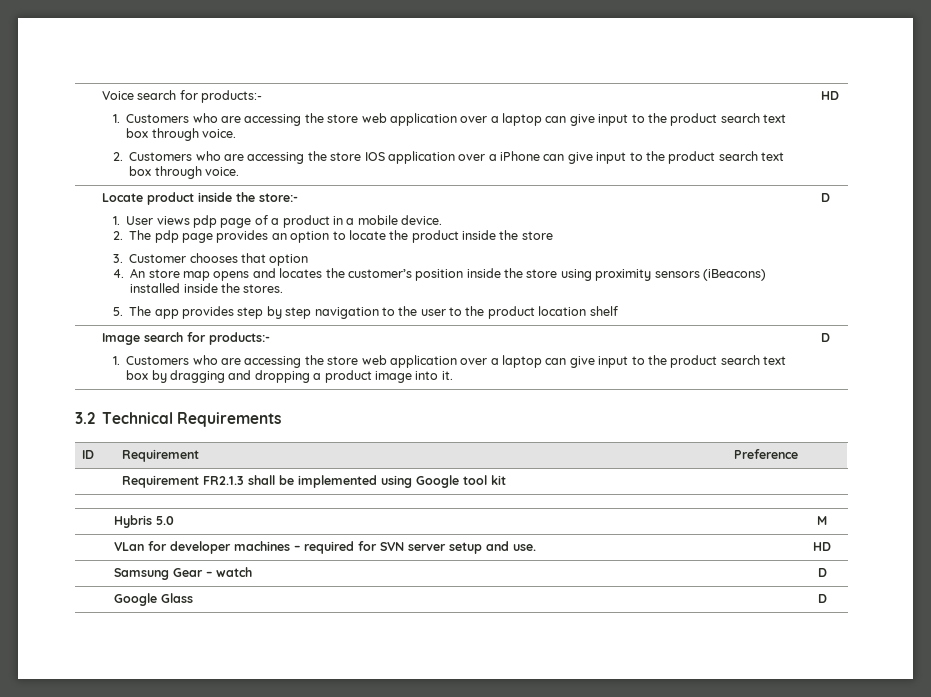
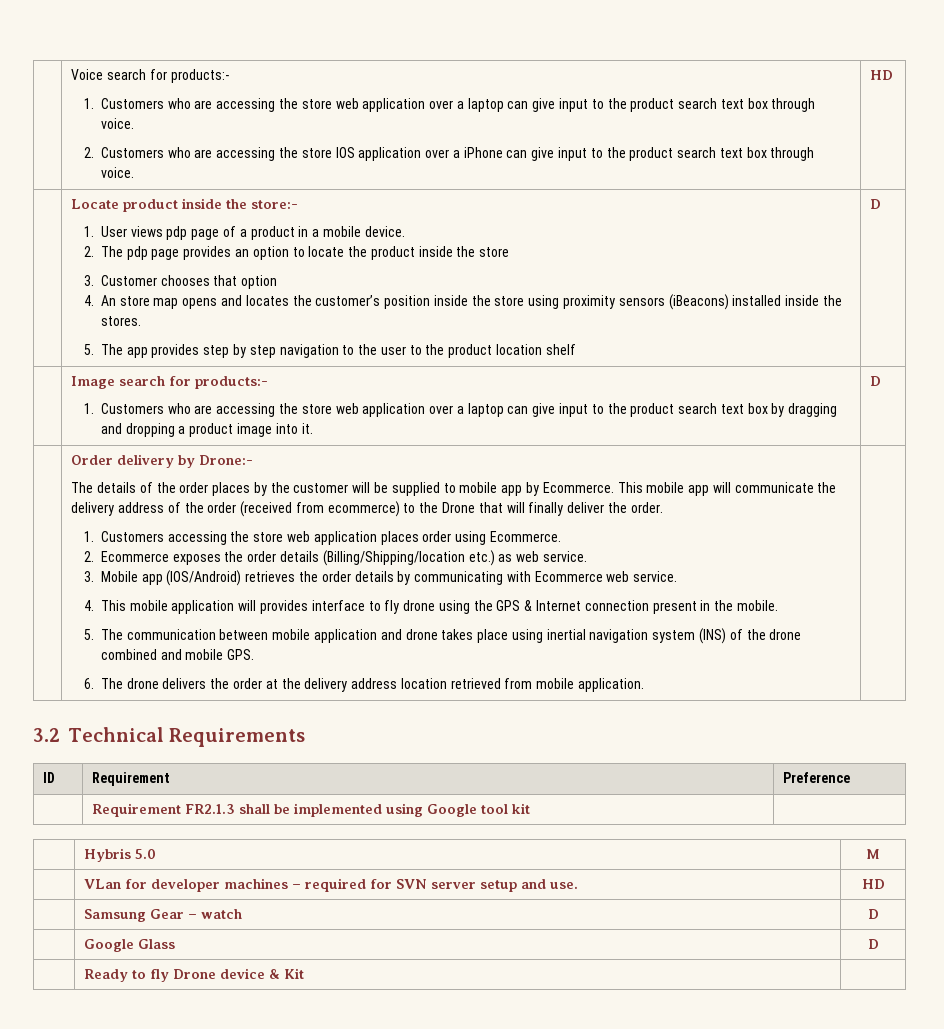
(830, 337) none -> [71,454,254,468] [71,482,837,496] [71,501,663,517] [83,531,561,545] [83,550,587,566] [83,570,678,586] [83,600,778,614] [83,628,802,644] [100,649,255,660] [83,678,644,692] // | Order delivery by Drone:- // The details of the order places by the customer will be supplied to mobile app by Ecommerce. This mobile app will communicate the delivery address of the order (received from ecommerce) to the Drone that will finally deliver the order. // 1. Customers accessing the store web application places order using Ecommerce. // 2. Ecommerce exposes the order details (Billing/Shipping/location etc.) as web service. // 3. Mobile app (IOS/Android) retrieves the order details by communicating with Ecommerce web service. // 4. This mobile application will provides interface to fly drone using the GPS & Internet connection present in the mobile. // 5. The communication between mobile application and drone takes place using inertial navigation system (INS) of the drone combined and mobile GPS. // 6. The drone delivers the order at the delivery address location retrieved from mobile application. |
(827, 598) none -> [84,968,305,982] // | Ready to fly Drone device & Kit |

